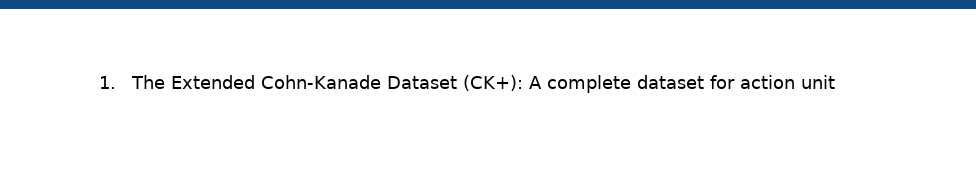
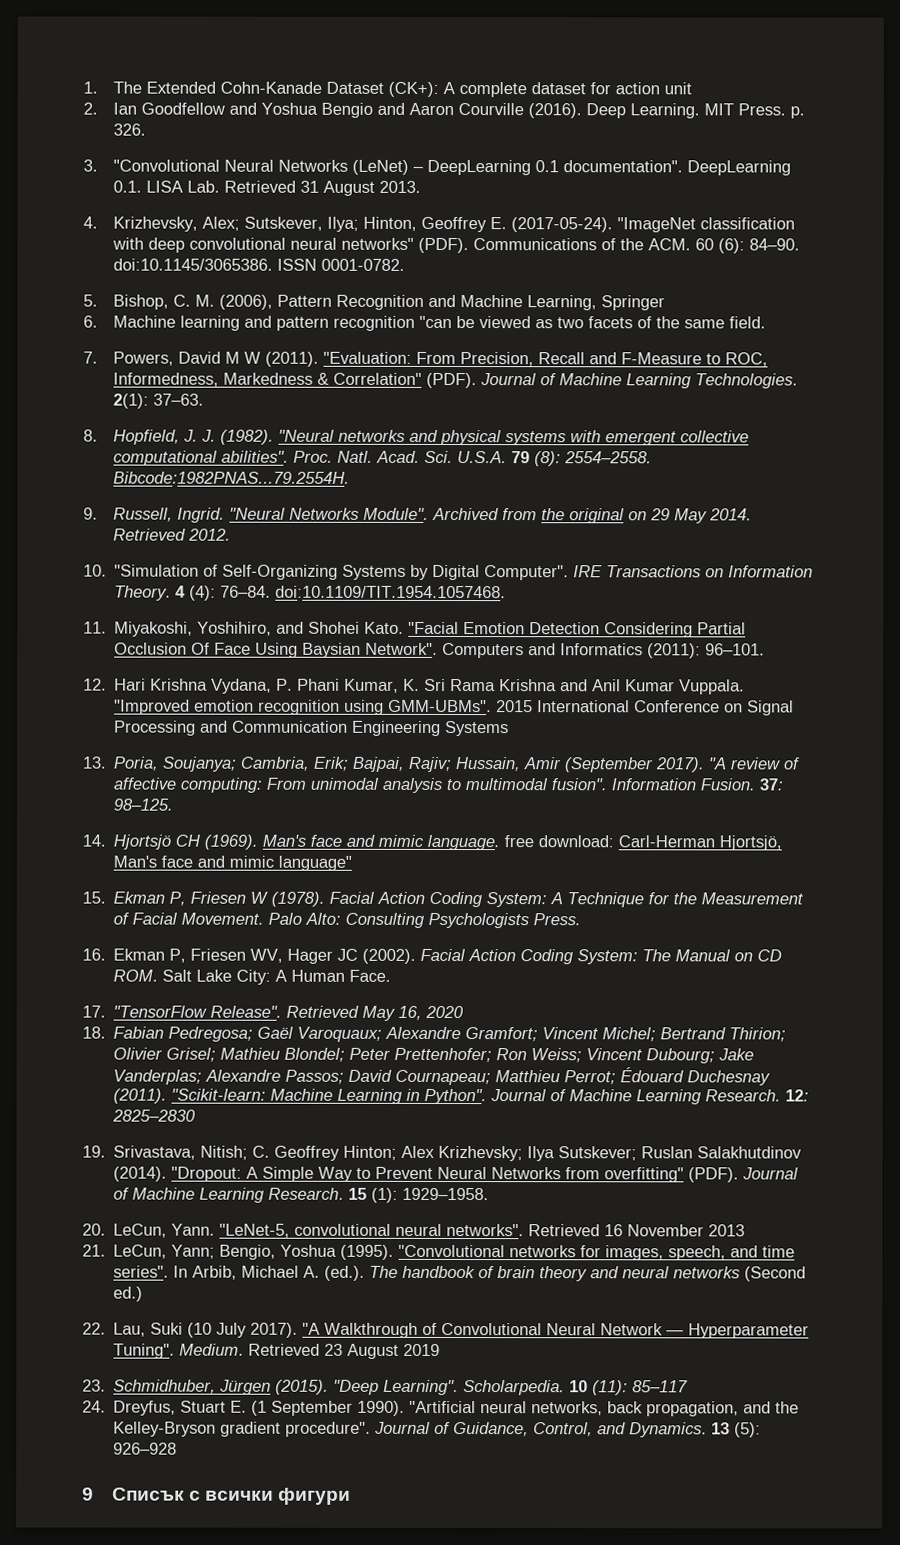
(836, 82) none -> [83,102,805,119] [112,123,146,136] [83,159,791,176] [112,180,421,196] [83,216,795,233] [111,237,800,254] [112,258,405,271] [83,294,665,311] [83,315,766,331] [83,351,768,367] [112,372,798,389] [112,393,204,409] [83,429,749,446] [112,450,652,467] [112,471,350,484] [83,507,752,524] [112,528,231,541] [83,564,814,581] [114,585,507,601] [83,621,747,638] [114,642,766,659] [83,678,746,695] [114,699,795,716] [114,720,510,737] [83,756,802,773] [113,777,784,793] [113,798,174,811] [82,834,783,851] [113,855,353,871] [82,891,805,908] [113,912,582,929] [82,948,783,965] [113,969,392,985] [82,1005,465,1021] [82,1026,787,1042] [113,1047,755,1064] [113,1067,772,1086] [113,1088,810,1105] [112,1109,197,1122] [82,1145,803,1162] [113,1166,800,1183] [113,1187,490,1203] [82,1223,746,1238] [82,1244,796,1261] [113,1265,807,1282] [113,1286,144,1302] [82,1322,810,1339] [113,1343,441,1359] [82,1379,689,1396] [82,1400,800,1417] [113,1421,762,1438] [113,1442,178,1455] [82,1487,352,1505] // 2. Ian Goodfellow and Yoshua Bengio and Aaron Courville (2016). Deep Learning. MIT Press. p. 326. // 3. "Convolutional Neural Networks (LeNet) – DeepLearning 0.1 documentation". DeepLearning 0.1. LISA Lab. Retrieved 31 August 2013. // 4. Krizhevsky, Alex; Sutskever, Ilya; Hinton, Geoffrey E. (2017-05-24). "ImageNet classification with deep convolutional neural networks" (PDF). Communications of the ACM. 60 (6): 84–90. doi:10.1145/3065386. ISSN 0001-0782. // 5. Bishop, C. M. (2006), Pattern Recognition and Machine Learning, Springer // 6. Machine learning and pattern recognition "can be viewed as two facets of the same field. // 7. Powers, David M W (2011). "Evaluation: From Precision, Recall and F-Measure to ROC, Informedness, Markedness & Correlation" (PDF). Journal of Machine Learning Technologies. 2(1): 37–63. // 8. Hopfield, J. J. (1982). "Neural networks and physical systems with emergent collective computational abilities". Proc. Natl. Acad. Sci. U.S.A. 79 (8): 2554–2558. Bibcode:1982PNAS...79.2554H. // 9. Russell, Ingrid. "Neural Networks Module". Archived from the original on 29 May 2014. Retrieved 2012. // 10. "Simulation of Self-Organizing Systems by Digital Computer". IRE Transactions on Information Theory. 4 (4): 76–84. doi:10.1109/TIT.1954.1057468. // 11. Miyakoshi, Yoshihiro, and Shohei Kato. "Facial Emotion Detection Considering Partial Occlusion Of Face Using Baysian Network". Computers and Informatics (2011): 96–101. // 12. Hari Krishna Vydana, P. Phani Kumar, K. Sri Rama Krishna and Anil Kumar Vuppala. "Improved emotion recognition using GMM-UBMs". 2015 International Conference on Signal Processing and Communication Engineering Systems // 13. Poria, Soujanya; Cambria, Erik; Bajpai, Rajiv; Hussain, Amir (September 2017). "A review of affective computing: From unimodal analysis to multimodal fusion". Information Fusion. 37: 98–125. // 14. Hjortsjö CH (1969). Man's face and mimic language. free download: Carl-Herman Hjortsjö, Man's face and mimic language" // 15. Ekman P, Friesen W (1978). Facial Action Coding System: A Technique for the Measurement of Facial Movement. Palo Alto: Consulting Psychologists Press. // 16. Ekman P, Friesen WV, Hager JC (2002). Facial Action Coding System: The Manual on CD ROM. Salt Lake City: A Human Face. // 17. "TensorFlow Release". Retrieved May 16, 2020 // 18. Fabian Pedregosa; Gaël Varoquaux; Alexandre Gramfort; Vincent Michel; Bertrand Thirion; Olivier Grisel; Mathieu Blondel; Peter Prettenhofer; Ron Weiss; Vincent Dubourg; Jake Vanderplas; Alexandre Passos; David Cournapeau; Matthieu Perrot; Édouard Duchesnay (2011). "Scikit-learn: Machine Learning in Python". Journal of Machine Learning Research. 12: 2825–2830 // 19. Srivastava, Nitish; C. Geoffrey Hinton; Alex Krizhevsky; Ilya Sutskever; Ruslan Salakhutdinov (2014). "Dropout: A Simple Way to Prevent Neural Networks from overfitting" (PDF). Journal of Machine Learning Research. 15 (1): 1929–1958. // 20. LeCun, Yann. "LeNet-5, convolutional neural networks". Retrieved 16 November 2013 // 21. LeCun, Yann; Bengio, Yoshua (1995). "Convolutional networks for images, speech, and time series". In Arbib, Michael A. (ed.). The handbook of brain theory and neural networks (Second ed.) // 22. Lau, Suki (10 July 2017). "A Walkthrough of Convolutional Neural Network — Hyperparameter Tuning". Medium. Retrieved 23 August 2019 // 23. Schmidhuber, Jürgen (2015). "Deep Learning". Scholarpedia. 10 (11): 85–117 // 24. Dreyfus, Stuart E. (1 September 1990). "Artificial neural networks, back propagation, and the Kelley-Bryson gradient procedure". Journal of Guidance, Control, and Dynamics. 13 (5): 926–928 // 9 Списък с всички фигури

